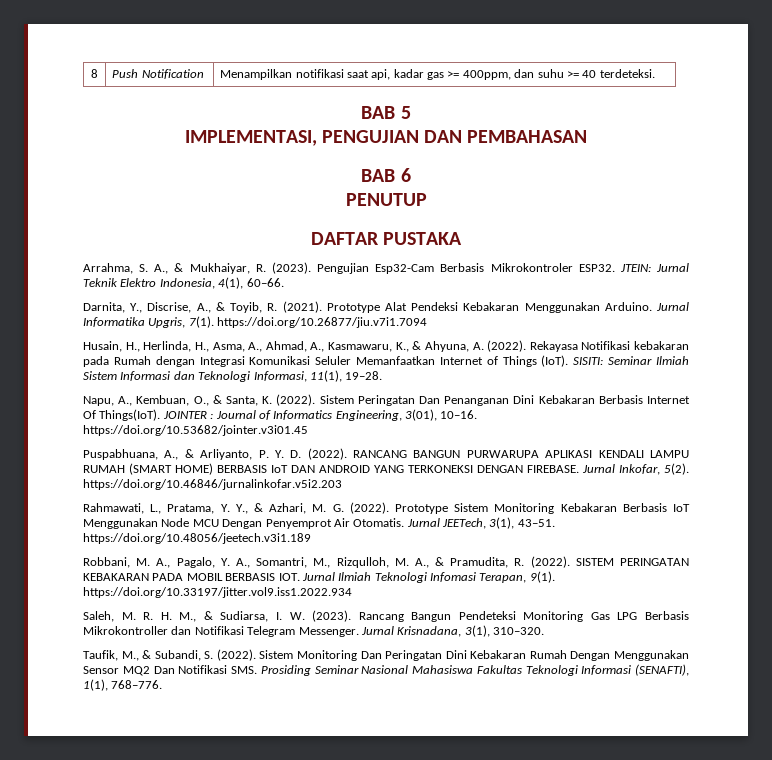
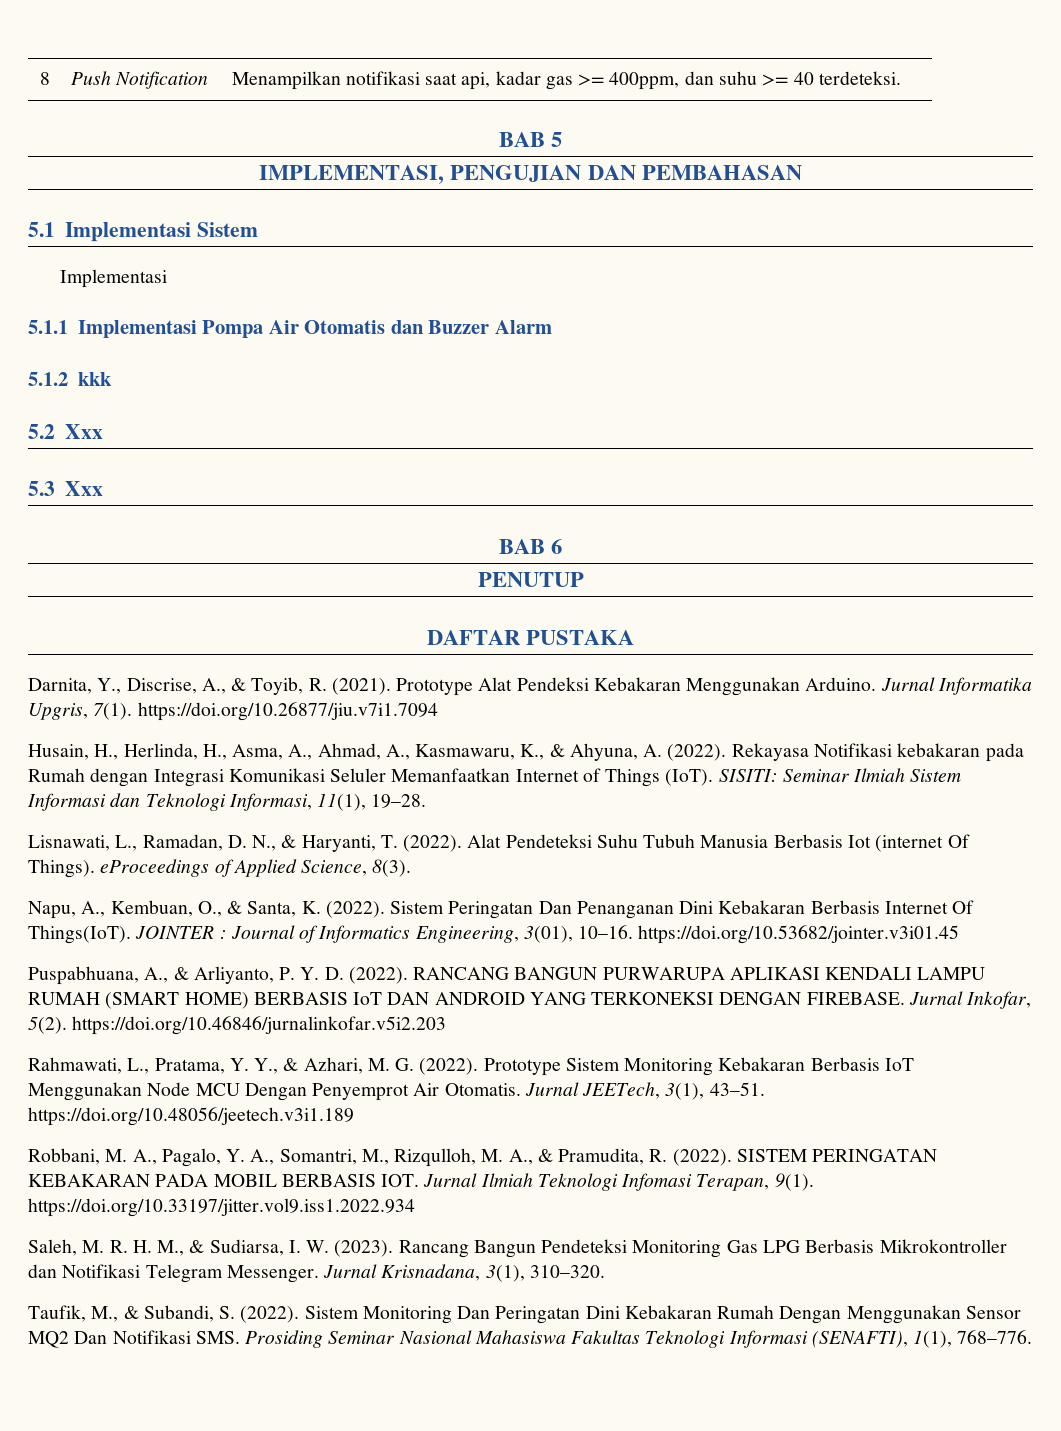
(588, 136) none -> [28,222,258,242] [59,269,167,288] [28,320,552,338] [28,372,112,386] [28,424,103,439] [28,481,103,496] // 5.1 Implementasi Sistem // Implementasi // 5.1.1 Implementasi Pompa Air Otomatis dan Buzzer Alarm // 5.1.2 kkk // 5.2 Xxx // 5.3 Xxx
[83,262,689,274] [83,277,284,289] // Arrahma, S. A., & Mukhaiyar, R. (2023). Pengujian Esp32-Cam Berbasis Mikrokontroler ESP32. JTEIN: Jurnal Teknik Elektro Indonesia, 4(1), 60–66. -> (635, 637) none
(383, 375) none -> [28,834,970,852] [28,859,412,878] // Lisnawati, L., Ramadan, D. N., & Haryanti, T. (2022). Alat Pendeteksi Suhu Tubuh Manusia Berbasis Iot (internet Of Things). eProceedings of Applied Science, 8(3).

